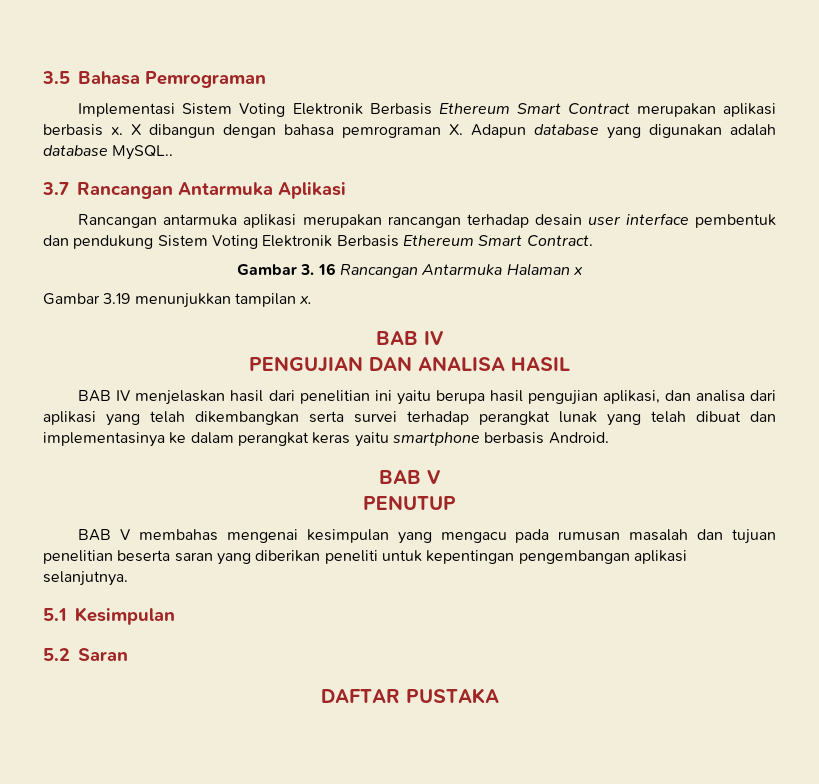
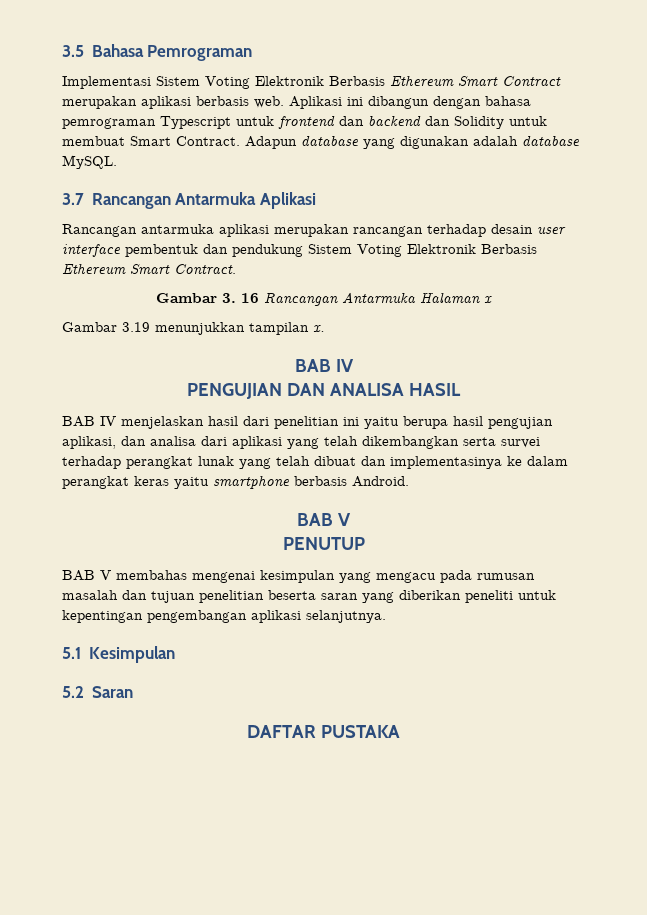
[111,124,142,135] x. X -> [254,96,363,109] web. Aplikasi ini
[449,124,463,135] X. -> [160,115,547,129] [62,136,240,146] Typescript untuk frontend dan backend dan Solidity untuk membuat Smart Contract.
[112,145,174,160] MySQL.. -> [62,155,117,169] MySQL.

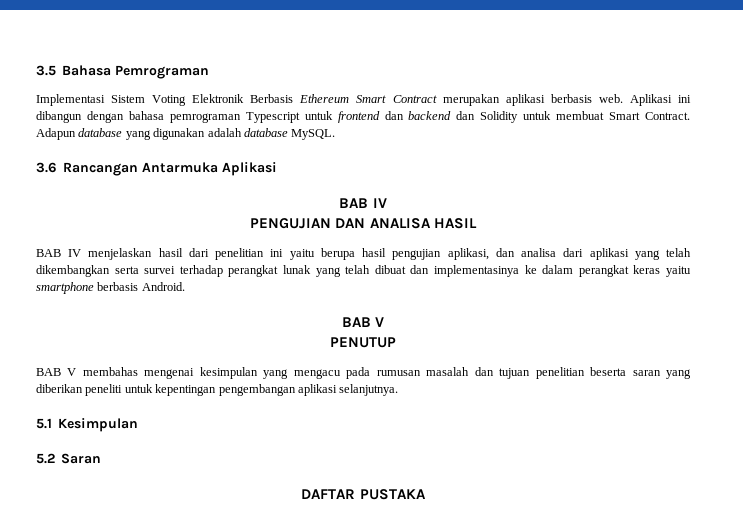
[62,193,84,205] 3.7 -> [36,162,57,173] 3.6
[62,224,566,237] [62,244,537,257] [62,263,236,275] [156,292,492,306] [62,322,325,335] // Rancangan antarmuka aplikasi merupakan rancangan terhadap desain user interface pembentuk dan pendukung Sistem Voting Elektronik Berbasis Ethereum Smart Contract. // Gambar 3. 16 Rancangan Antarmuka Halaman x // Gambar 3.19 menunjukkan tampilan x. -> (278, 169) none

